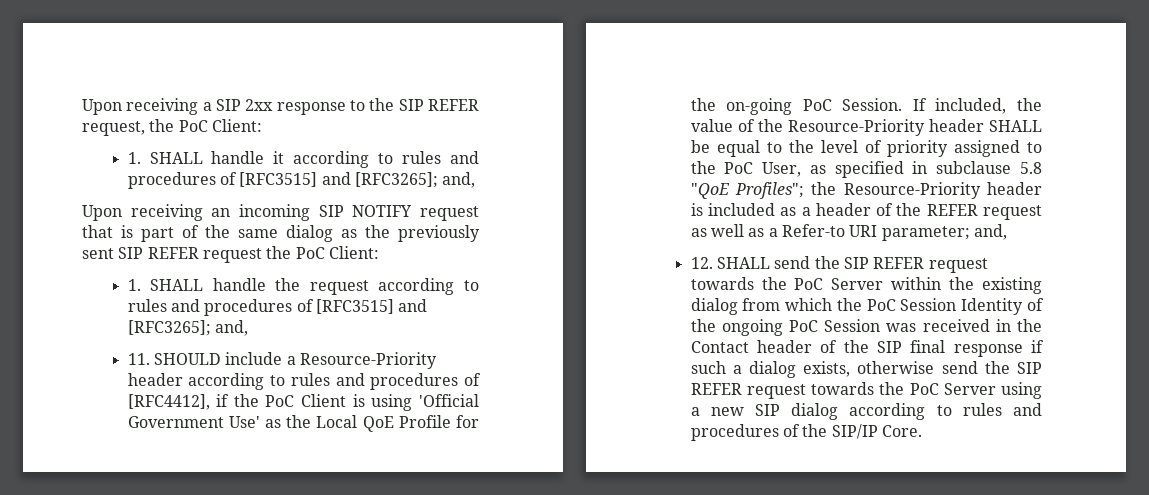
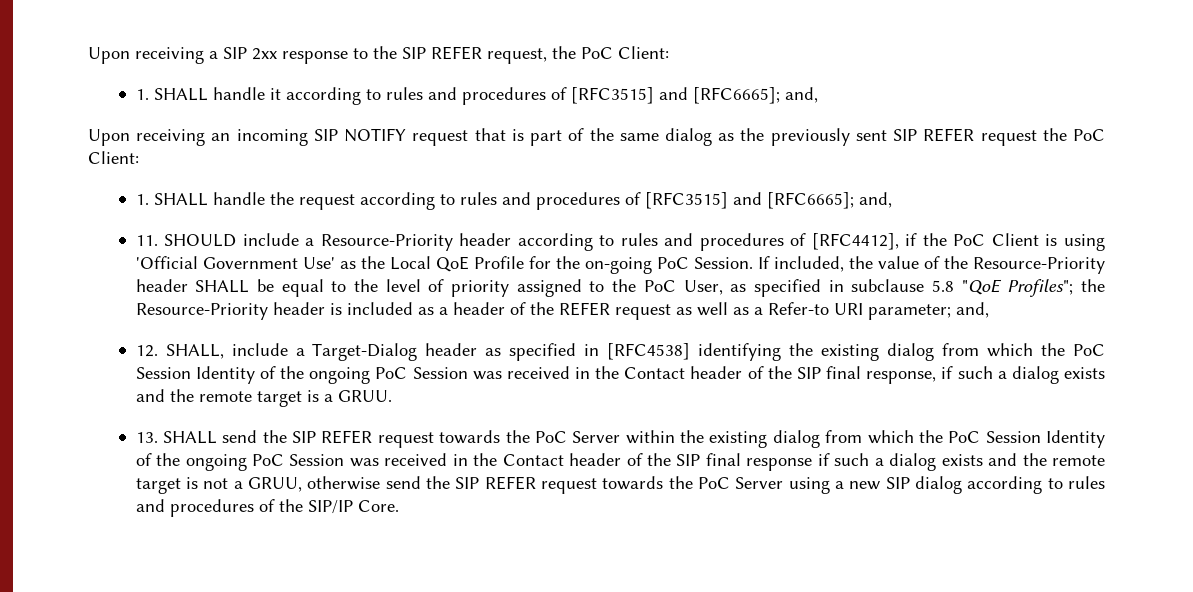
[354,172,438,188] [RFC3265]; -> [692,87,780,104] [RFC6665];
[127,320,211,336] [RFC3265]; -> [766,192,854,209] [RFC6665];
(713, 263) none -> [165,343,1105,361] [135,366,1105,384] [135,389,392,407] [135,432,158,443] SHALL, include a Target-Dialog header as specified in [RFC4538] identifying the existing dialog from which the PoC Session Identity of the ongoing PoC Session was received in the Contact header of the SIP final response, if such a dialog exists and the remote target is a GRUU. // 13.
[803,361,851,377] exists, -> [941,453,1106,466] [135,477,302,494] exists and the remote target is not a GRUU,

